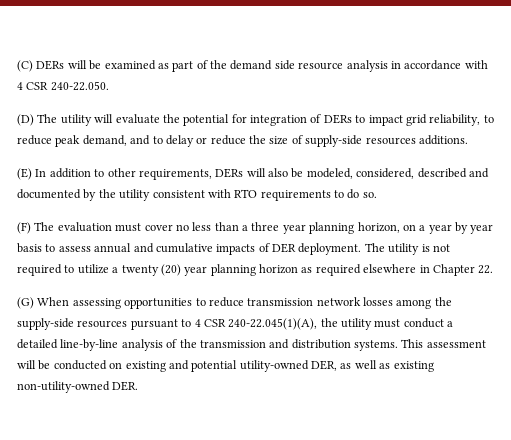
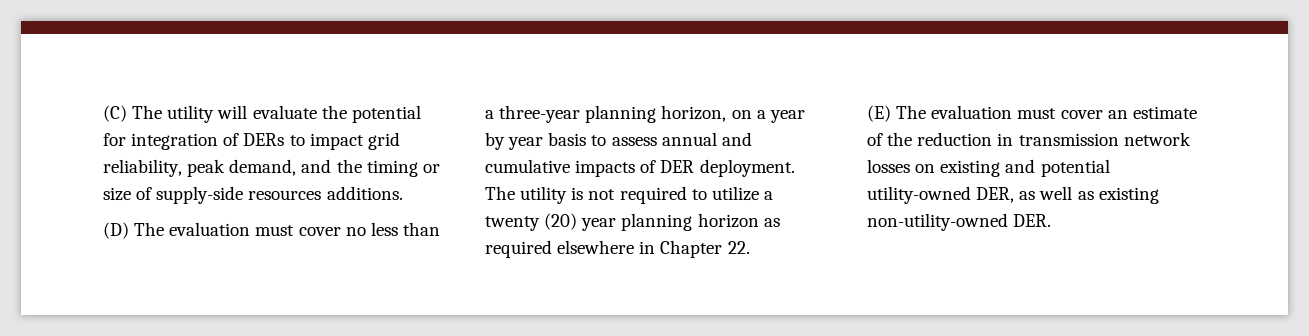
[36,60,488,72] [17,81,109,91] [17,114,34,126] DERs will be examined as part of the demand side resource analysis in accordance with 4 CSR 240-22.050. // (D) -> (127, 113) none
[483,115,494,123] [17,135,52,145] to reduce -> (182, 168) none
[152,135,266,147] to delay or reduce the -> [336,159,440,177] the timing or
[17,168,489,180] [17,189,377,201] [17,222,31,234] (E) In addition to other requirements, DERs will also be modeled, considered, described and documented by the utility consistent with RTO requirements to do so. // (F) -> [103,222,129,239] (D)
[251,222,306,234] three year -> [499,105,581,123] three-year
[17,297,452,309] [17,318,454,330] [17,339,486,351] [17,360,107,370] (G) When assessing opportunities to reduce transmission network losses among the supply-side resources pursuant to 4 CSR 240-22.045(1)(A), the utility must conduct a detailed line-by-line analysis of the transmission and distribution systems. This assessment will be conducted -> [867,105,1197,122] [867,132,1191,146] [867,159,910,173] (E) The evaluation must cover an estimate of the reduction in transmission network losses

